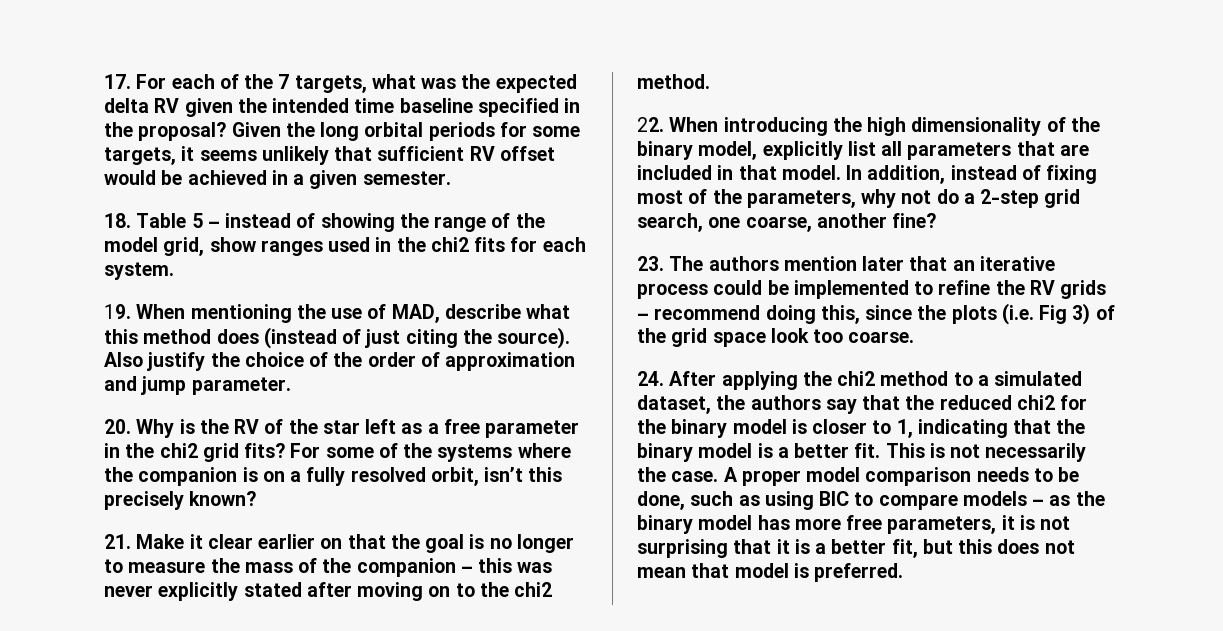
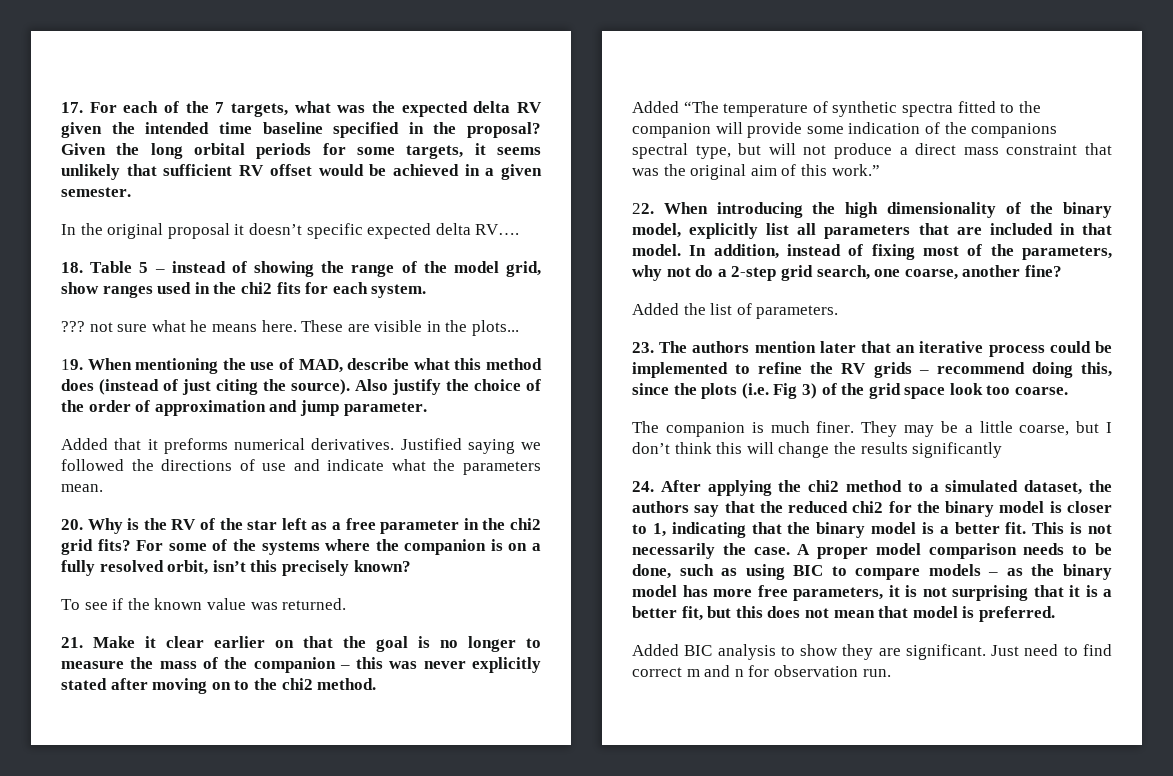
(451, 178) none -> [61,223,520,239] // In the original proposal it doesn’t specific expected delta RV….
(174, 271) none -> [61,320,520,336] // ??? not sure what he means here. These are visible in the plots...
(291, 386) none -> [61,438,541,454] [61,459,541,475] [61,484,103,492] // Added that it preforms numerical derivatives. Justified saying we followed the directions of use and indicate what the parameters mean.
(257, 498) none -> [61,598,347,610] // To see if the known value was returned.
(710, 81) none -> [632,101,1041,117] [632,122,1058,138] [632,143,1112,159] [632,164,880,180] // Added “The temperature of synthetic spectra fitted to the companion will provide some indication of the companions spectral type, but will not produce a direct mass constraint that was the original aim of this work.”
(937, 220) none -> [632,303,839,319] // Added the list of parameters.
(915, 337) none -> [632,421,1112,437] [632,442,1003,458] // The companion is much finer. They may be a little coarse, but I don’t think this will change the results significantly
(904, 572) none -> [632,644,1112,660] [632,665,891,677] // Added BIC analysis to show they are significant. Just need to find correct m and n for observation run.

